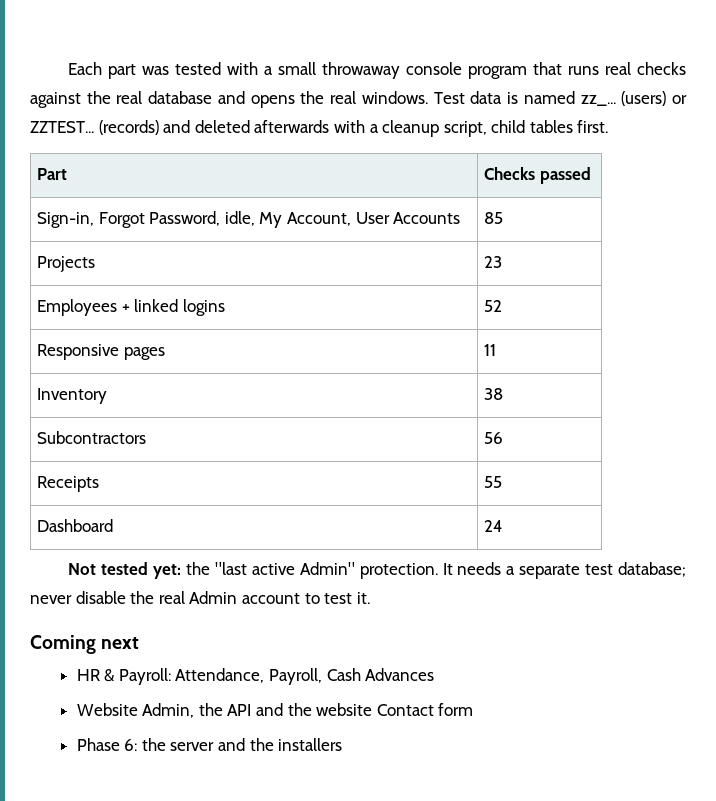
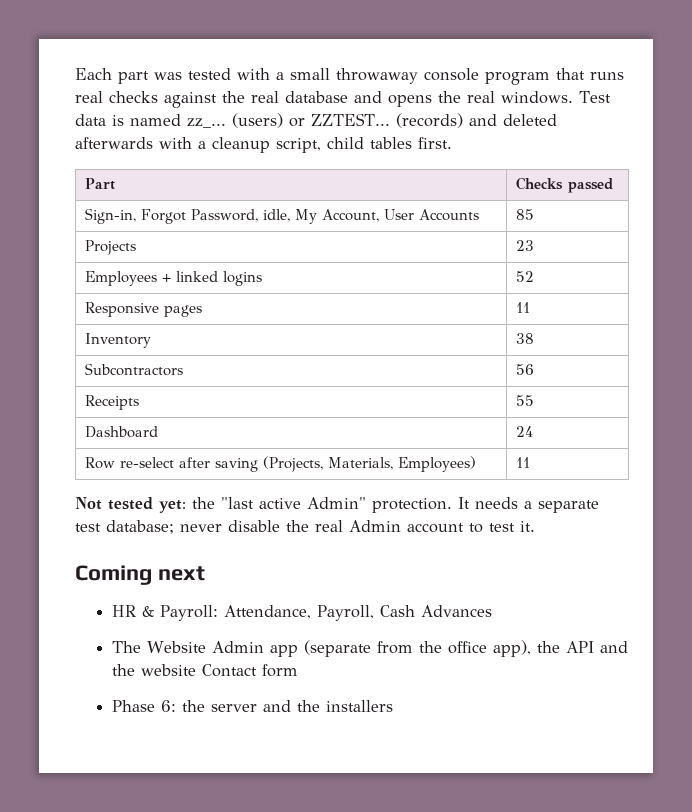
(504, 526) none -> [84,456,476,472] [515,457,530,468] // Row re-select after saving (Projects, Materials, Employees) | 11
[76,703,195,718] Website Admin, -> [111,640,531,657] The Website Admin app (separate from the office app),

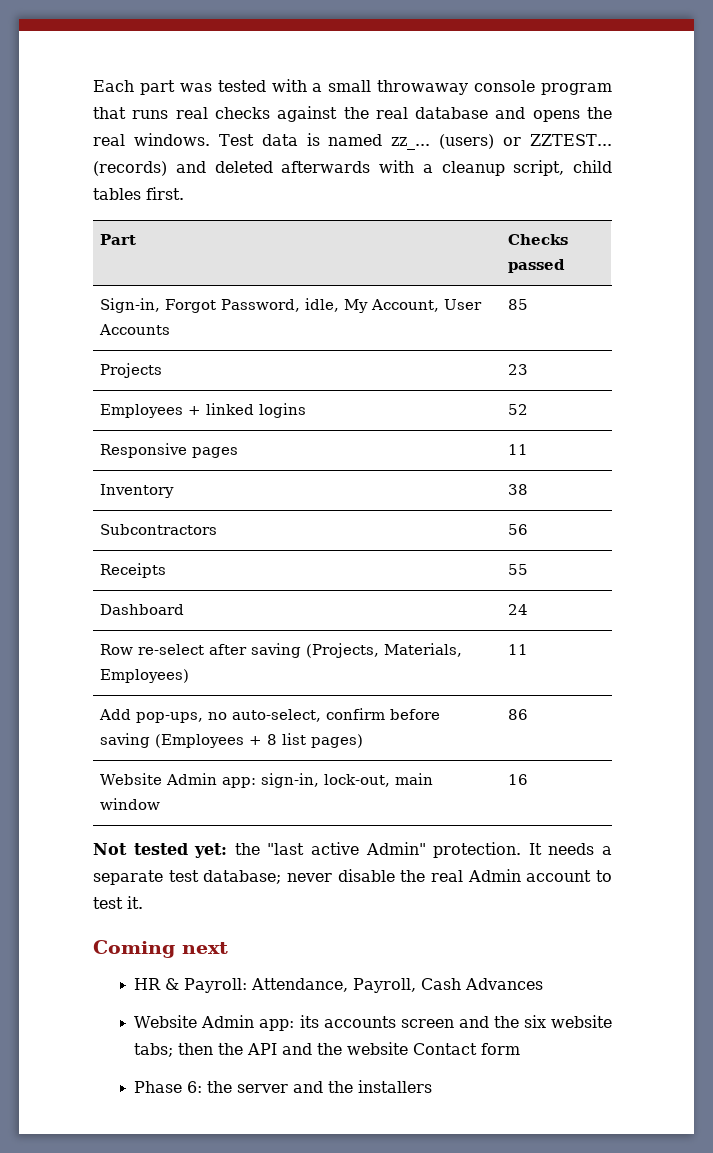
(530, 462) none -> [99,708,441,723] [100,733,364,748] [508,709,529,720] [100,773,434,788] [100,798,161,810] [508,774,529,785] // Add pop-ups, no auto-select, confirm before saving (Employees + 8 list pages) | 86 // Website Admin app: sign-in, lock-out, main window | 16
[111,640,531,657] The Website Admin app (separate from the office app), -> [134,1015,612,1031] [134,1043,214,1057] Website Admin app: its accounts screen and the six website tabs; then

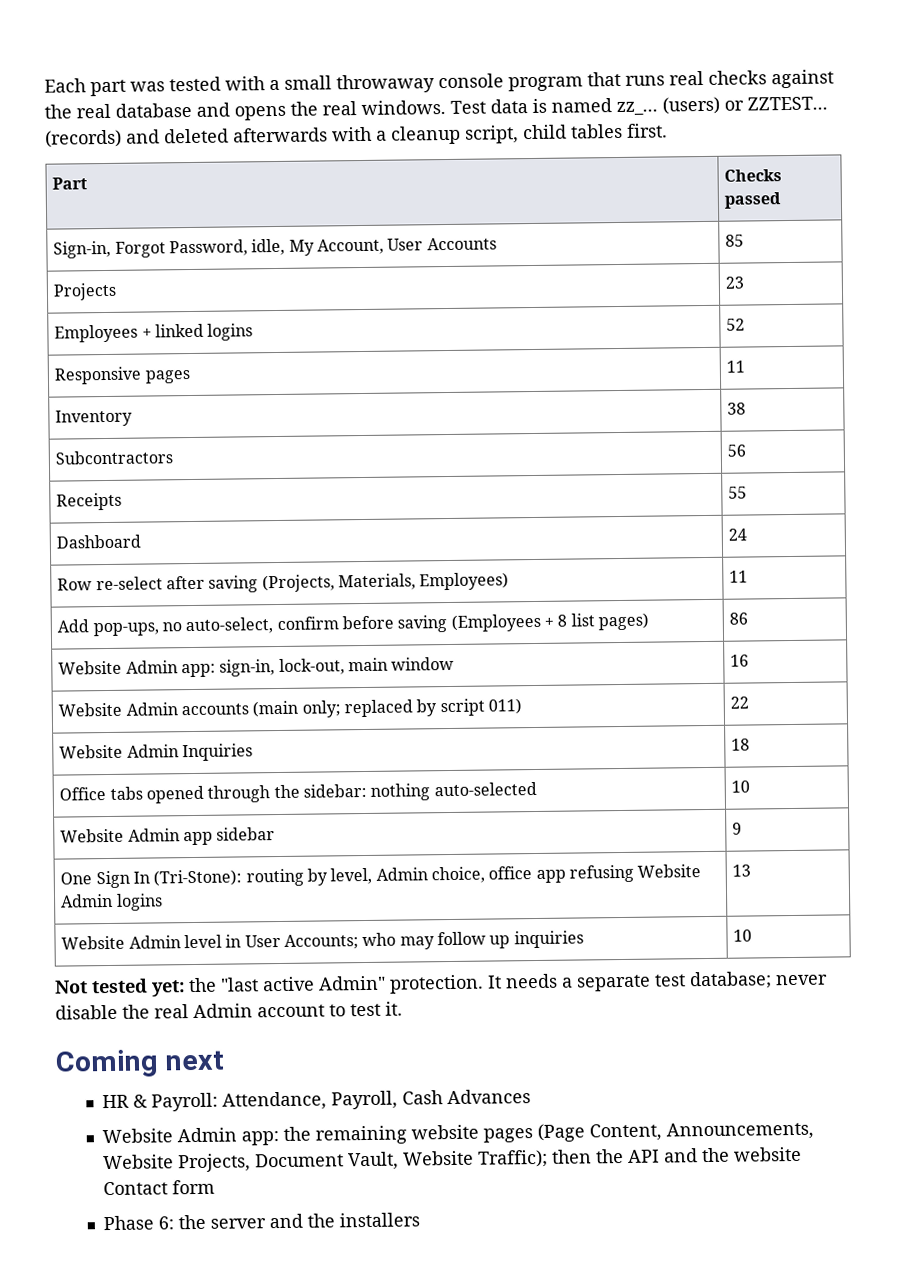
(529, 779) none -> [58,698,522,718] [730,696,750,709] [59,743,253,762] [731,738,751,751] [59,781,537,804] [731,780,751,793] [60,827,276,846] [732,822,743,835] [60,864,702,889] [60,893,163,911] [732,864,752,877] [61,930,584,950] [733,929,753,942] // Website Admin accounts (main only; replaced by script 011) | 22 // Website Admin Inquiries | 18 // Office tabs opened through the sidebar: nothing auto-selected | 10 // Website Admin app sidebar | 9 // One Sign In (Tri-Stone): routing by level, Admin choice, office app refusing Website Admin logins | 13 // Website Admin level in User Accounts; who may follow up inquiries | 10
[299,1015,612,1028] [134,1043,174,1057] its accounts screen and the six website tabs; -> [283,1121,815,1145] [103,1149,549,1173] the remaining website pages (Page Content, Announcements, Website Projects, Document Vault, Website Traffic);

